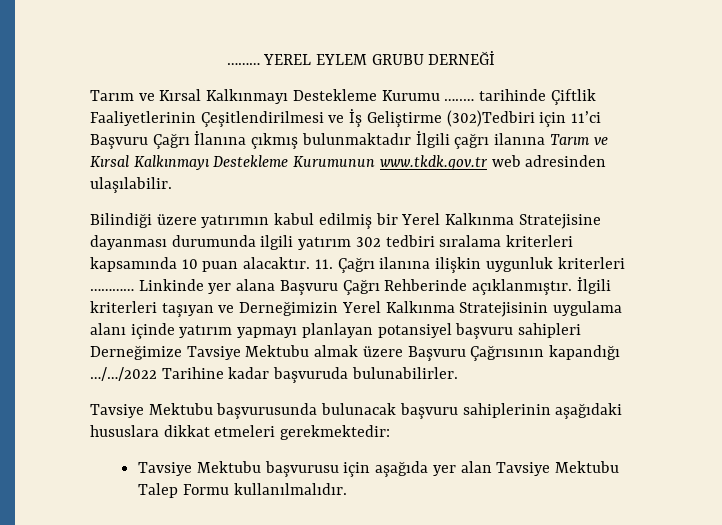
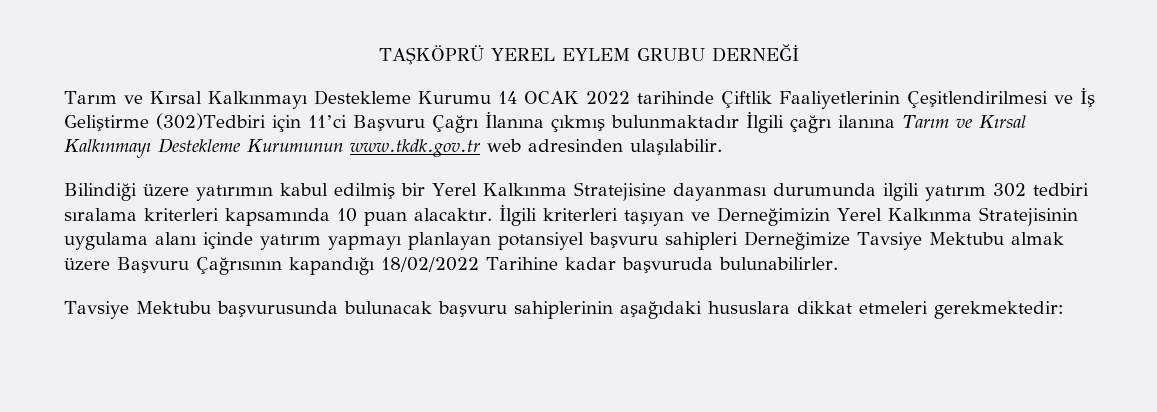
[226,63,260,65] ……… -> [379,45,485,65] TAŞKÖPRÜ
[444,99,475,101] …..… -> [497,91,630,105] 14 OCAK 2022
[314,257,625,273] [90,279,573,295] 11. Çağrı ilanına ilişkin uygunluk kriterleri ………… Linkinde yer alana Başvuru Çağrı Rehberinde açıklanmıştır. -> (492, 214) none
[90,367,157,381] …/…/2022 -> [381,257,479,272] 18/02/2022
[138,461,619,477] [138,483,347,498] // Tavsiye Mektubu başvurusu için aşağıda yer alan Tavsiye Mektubu Talep Formu kullanılmalıdır. -> (1064, 310) none

